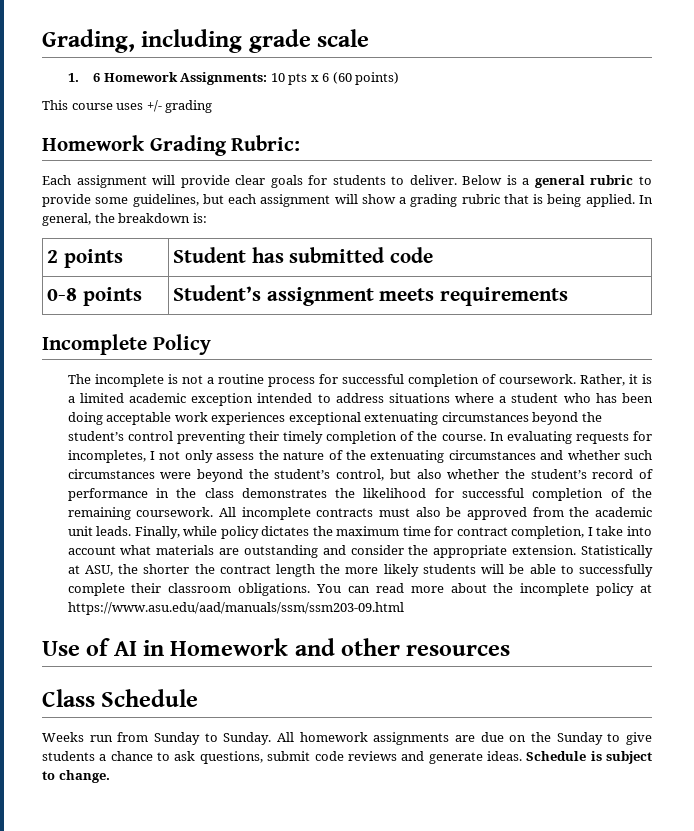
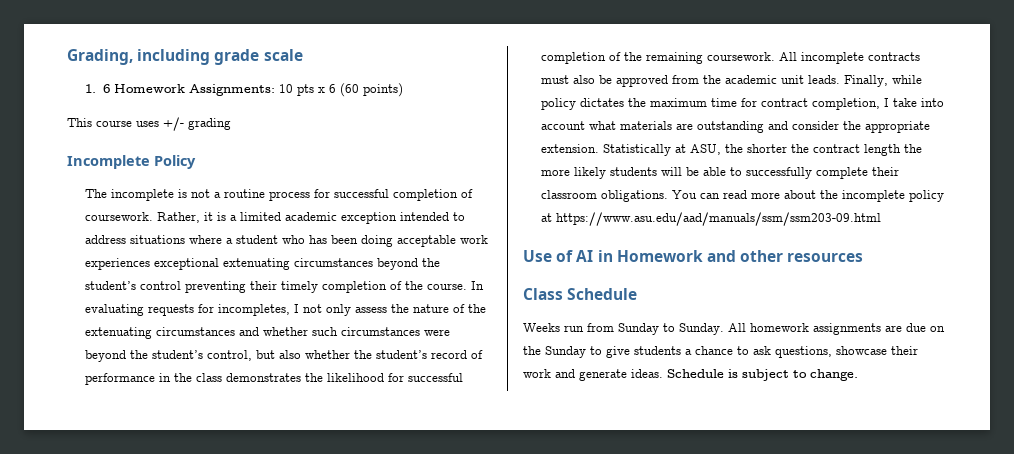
[42,135,301,156] [42,175,653,188] [42,194,653,207] [42,213,207,226] [47,249,123,268] [173,247,433,263] [47,287,142,306] [173,285,568,306] // Homework Grading Rubric: // Each assignment will provide clear goals for students to deliver. Below is a general rubric to provide some guidelines, but each assignment will show a grading rubric that is being applied. In general, the breakdown is: // 2 points | Student has submitted code // 0-8 points | Student’s assignment meets requirements -> (231, 124) none
[267,751,397,761] submit code reviews -> [836,346,918,355] [523,369,551,378] showcase their work

